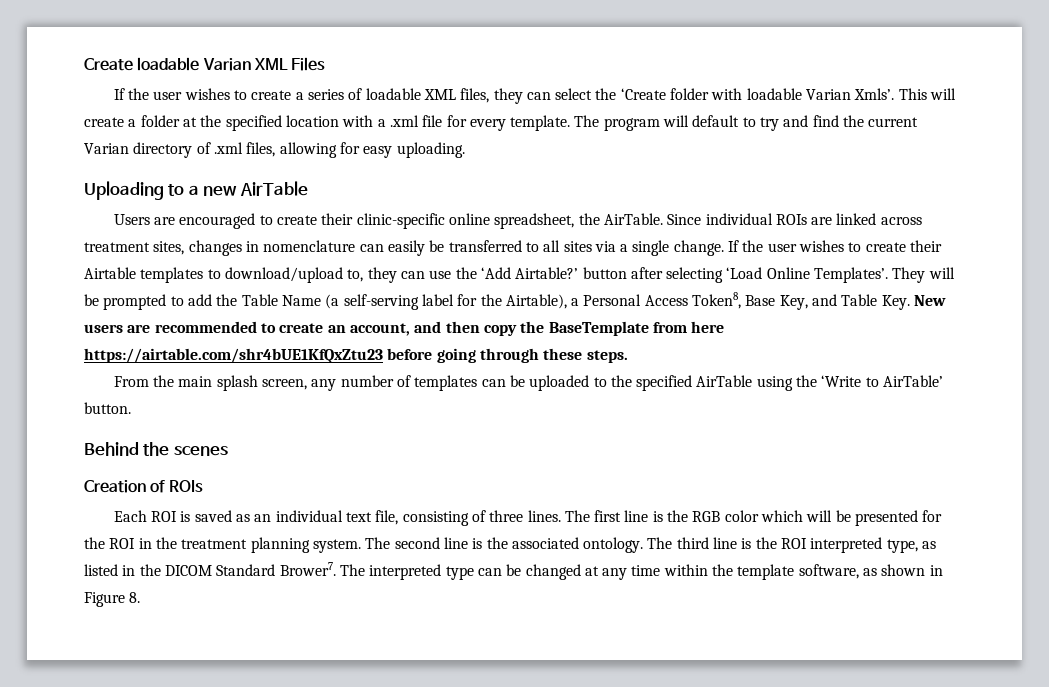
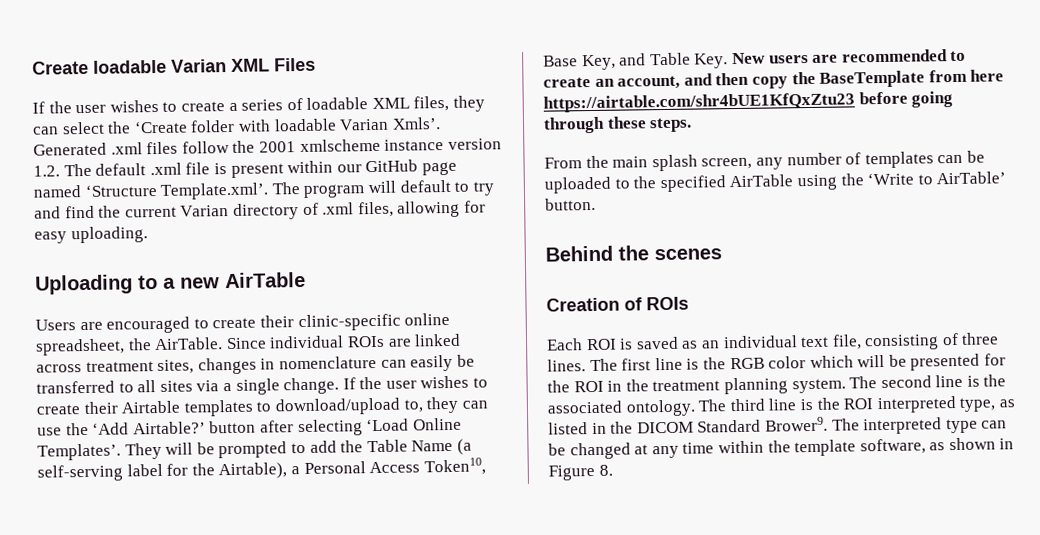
[898,88,957,100] [84,115,571,131] This will create a folder at the specified location with a .xml file for every template. -> [33,138,502,156] [33,159,457,178] [33,182,270,200] Generated .xml files follow the 2001 xmlscheme instance version 1.2. The default .xml file is present within our GitHub page named ‘Structure Template.xml’.
[692,292,742,309] Token8, -> [423,457,486,476] Token10,
[279,562,336,576] Brower7. -> [764,416,828,432] Brower9.

